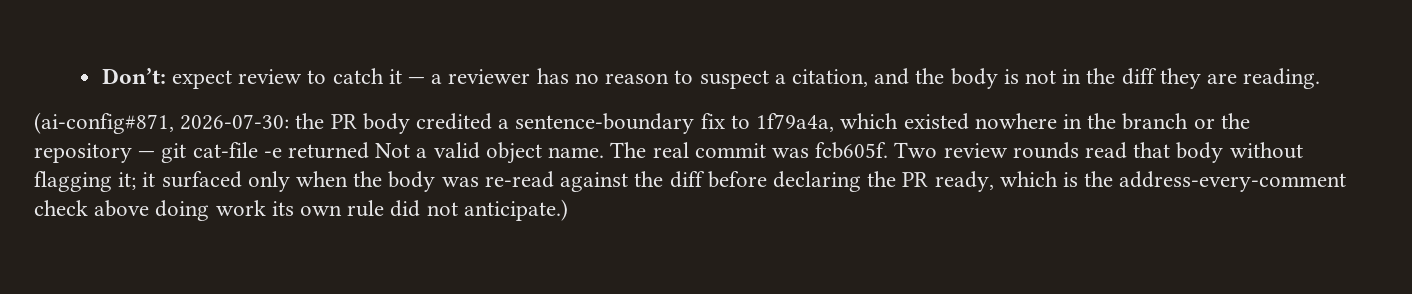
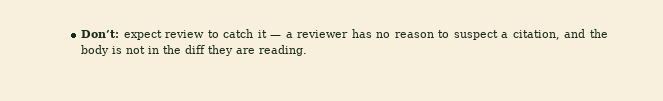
[34,112,1250,134] [34,142,1303,164] [34,171,1347,192] [34,199,568,221] // (ai-config#871, 2026-07-30: the PR body credited a sentence-boundary fix to 1f79a4a, which existed nowhere in the branch or the repository — git cat-file -e returned Not a valid object name. The real commit was fcb605f. Two review rounds read that body without flagging it; it surfaced only when the body was re-read against the diff before declaring the PR ready, which is the address-every-comment check above doing work its own rule did not anticipate.) -> (307, 50) none

